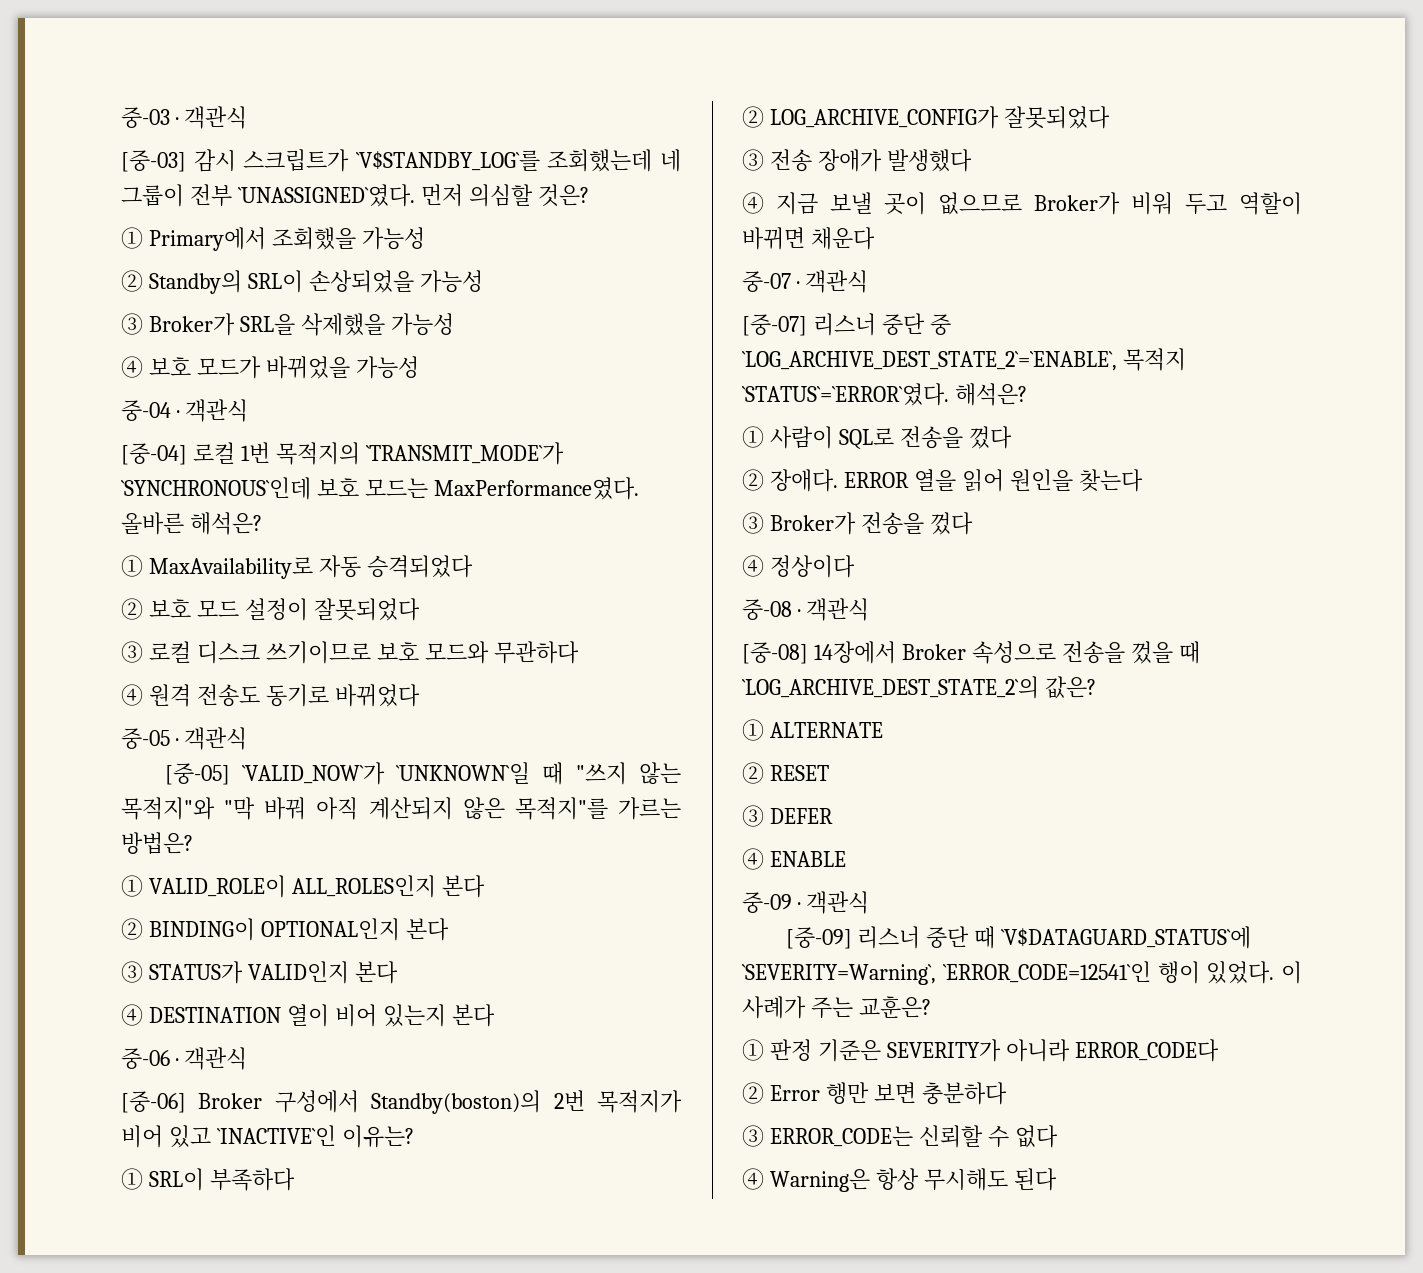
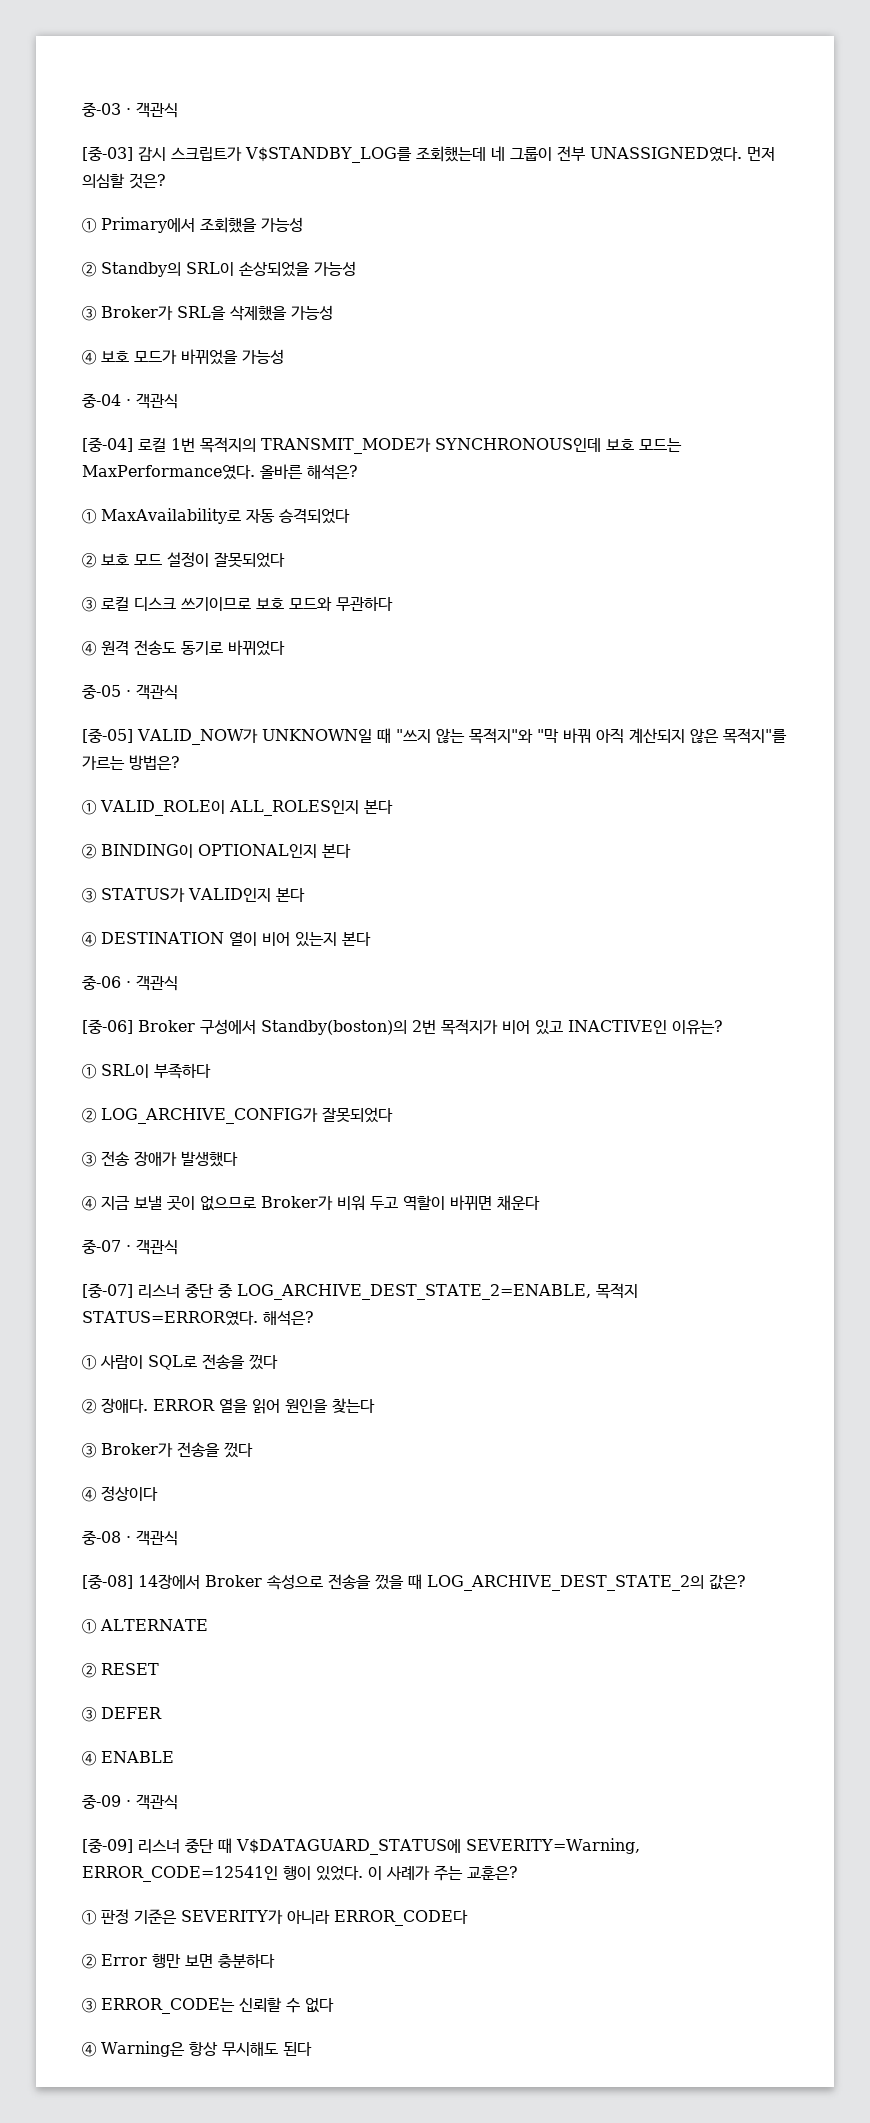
[355,150,540,171] `V$STANDBY_LOG`를 -> [245,147,412,163] V$STANDBY_LOG를
[237,184,415,207] `UNASSIGNED`였다. -> [589,147,742,162] UNASSIGNED였다.
[365,442,564,465] [121,477,311,500] `TRANSMIT_MODE`가 `SYNCHRONOUS`인데 -> [261,438,601,454] TRANSMIT_MODE가 SYNCHRONOUS인데
[241,762,531,785] `VALID_NOW`가 `UNKNOWN`일 -> [137,729,372,745] VALID_NOW가 UNKNOWN일
[216,1125,336,1146] `INACTIVE`인 -> [568,1020,667,1034] INACTIVE인
[742,348,1186,371] [742,383,949,406] `LOG_ARCHIVE_DEST_STATE_2`=`ENABLE`, 목적지 `STATUS`=`ERROR`였다. -> [237,1283,638,1300] [82,1311,258,1326] LOG_ARCHIVE_DEST_STATE_2=ENABLE, 목적지 STATUS=ERROR였다.
[742,676,1039,699] `LOG_ARCHIVE_DEST_STATE_2`의 -> [427,1575,704,1591] LOG_ARCHIVE_DEST_STATE_2의
[1001,926,1252,949] [742,961,1151,985] `V$DATAGUARD_STATUS`에 `SEVERITY=Warning`, `ERROR_CODE=12541`인 -> [236,1838,640,1855] [82,1866,278,1882] V$DATAGUARD_STATUS에 SEVERITY=Warning, ERROR_CODE=12541인

